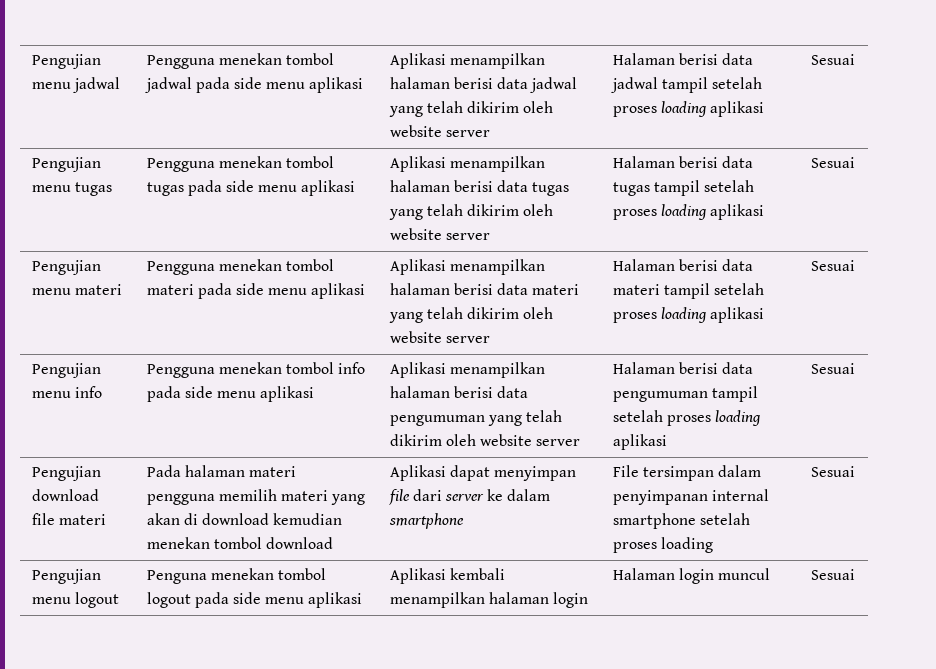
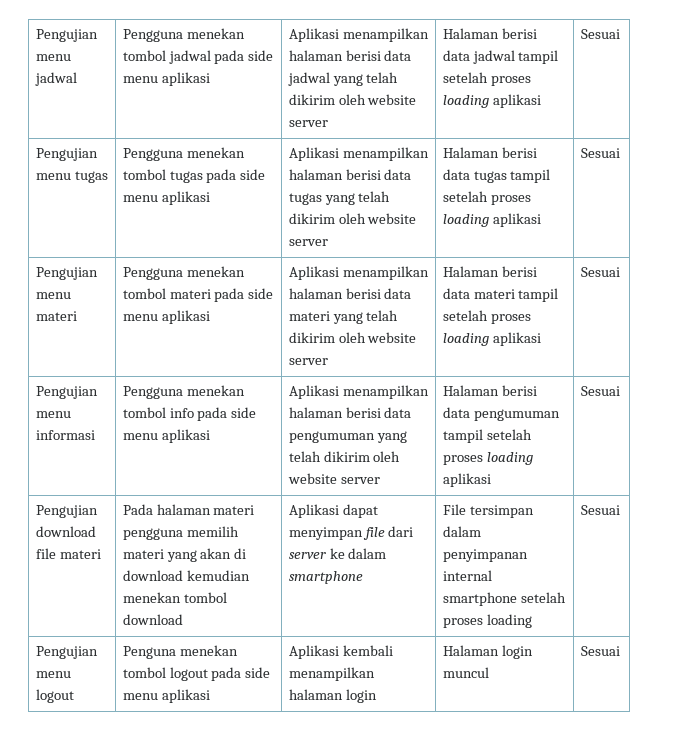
[74,386,102,398] info -> [35,430,95,440] informasi

